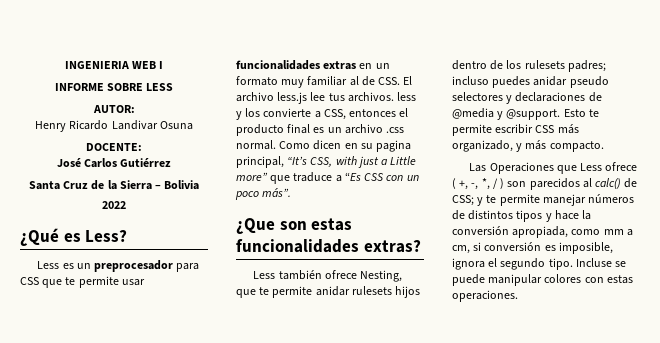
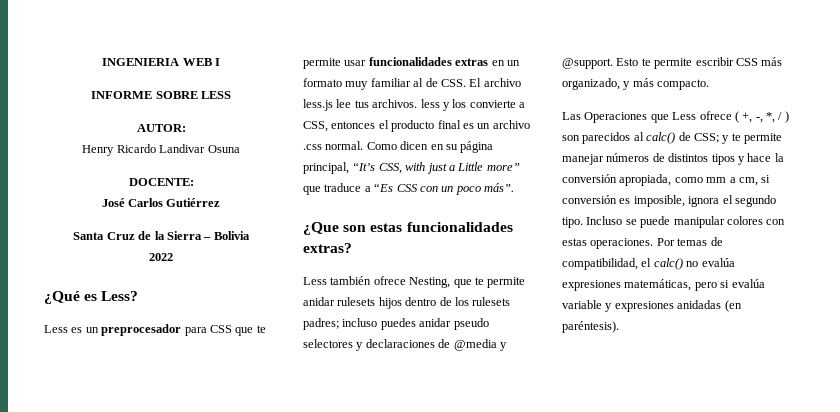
[376,140,412,152] pagina -> [460,141,494,153] página
[575,258,612,267] Incluse -> [586,216,623,225] Incluso
(518, 296) none -> [656,237,723,246] [562,258,735,270] [562,279,765,291] [562,300,742,312] [562,321,619,333] Por temas de compatibilidad, el calc() no evalúa expresiones matemáticas, pero si evalúa variable y expresiones anidadas (en paréntesis).

